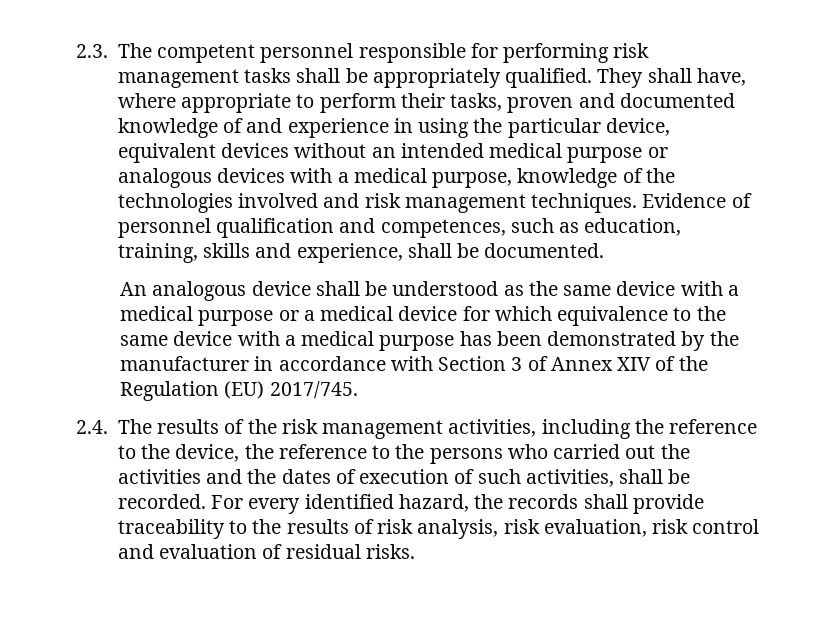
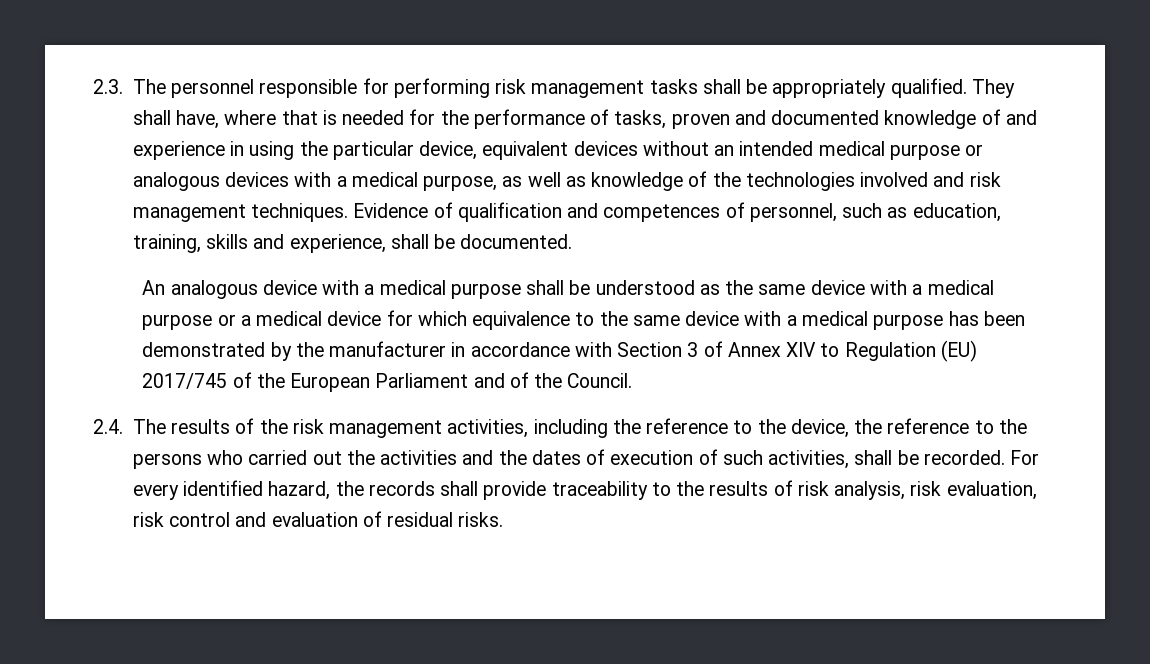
[157,44,256,63] competent -> (166, 86) none
[181,93,445,113] appropriate to perform their -> [281,109,610,129] that is needed for the performance of
(513, 180) none -> [502,172,586,187] as well as
[117,218,211,238] personnel -> (453, 210) none
[380,219,506,238] competences, -> [603,202,837,222] competences of personnel,
(311, 288) none -> [322,280,521,299] with a medical purpose
[655,356,708,371] [119,381,358,401] of the Regulation (EU) 2017/745. -> [820,340,977,362] [142,372,633,392] to Regulation (EU) 2017/745 of the European Parliament and of the Council.

